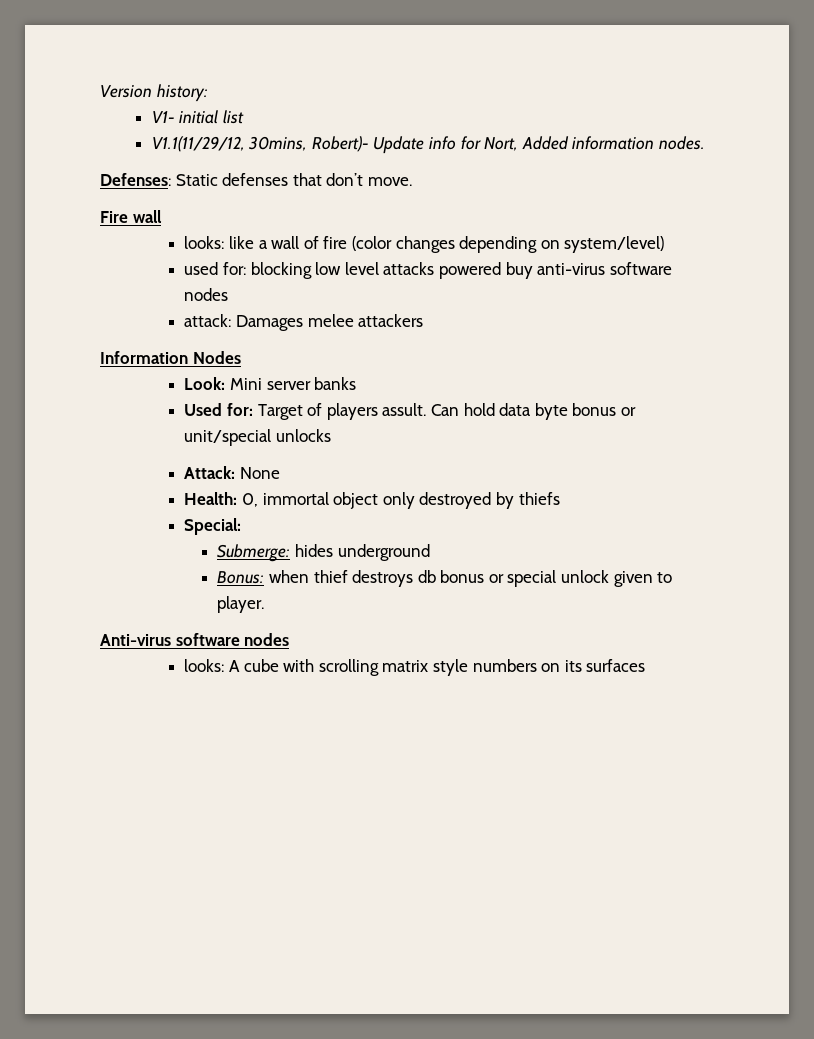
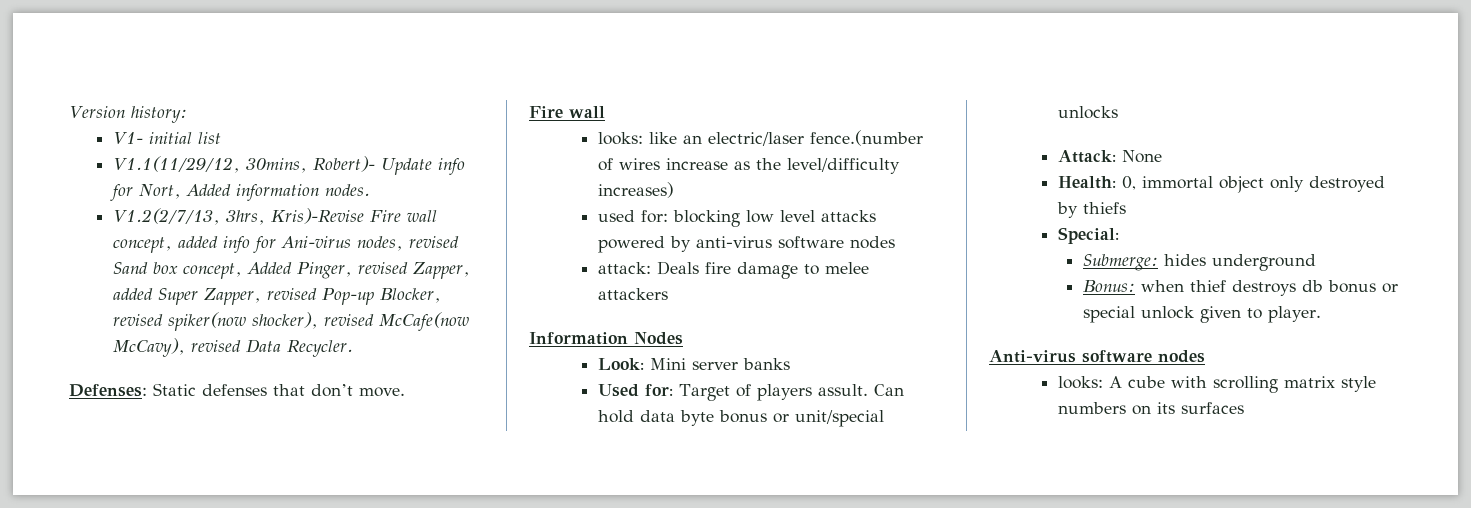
(705, 143) none -> [113,208,438,225] [113,236,460,253] [113,262,471,279] [113,288,442,305] [113,312,470,331] [113,338,354,357] // V1.2(2/7/13, 3hrs, Kris)-Revise Fire wall concept, added info for Ani-virus nodes, revised Sand box concept, Added Pinger, revised Zapper, added Super Zapper, revised Pop-up Blocker, revised spiker(now shocker), revised McCafe(now McCavy), revised Data Recycler.
[258,236,665,253] a wall of fire (color changes depending on system/level) -> [683,130,924,146] [598,158,901,174] [598,182,675,198] an electric/laser fence.(number of wires increase as the level/difficulty increases)
[505,262,533,279] buy -> [670,236,692,252] by
[236,315,304,331] Damages -> [657,261,820,279] Deals fire damage to

